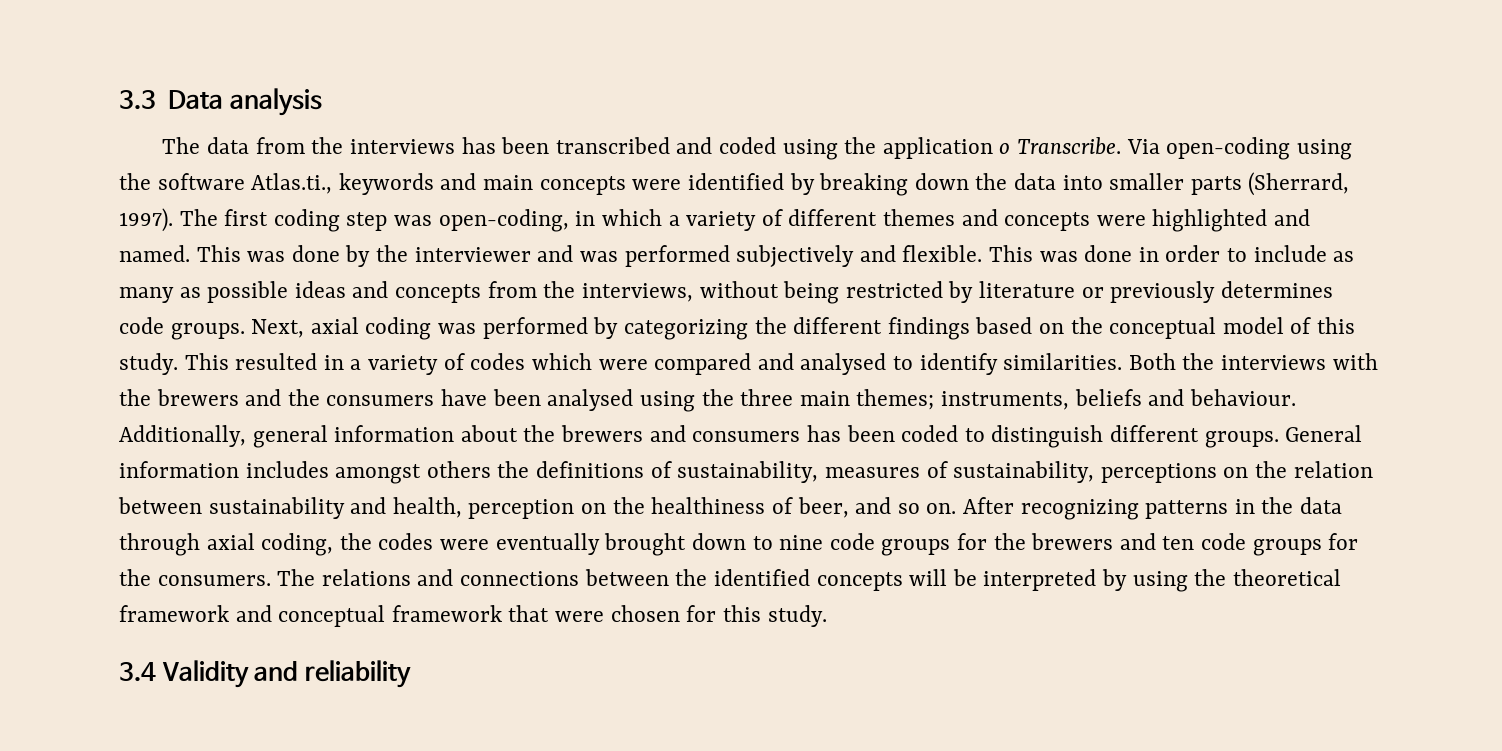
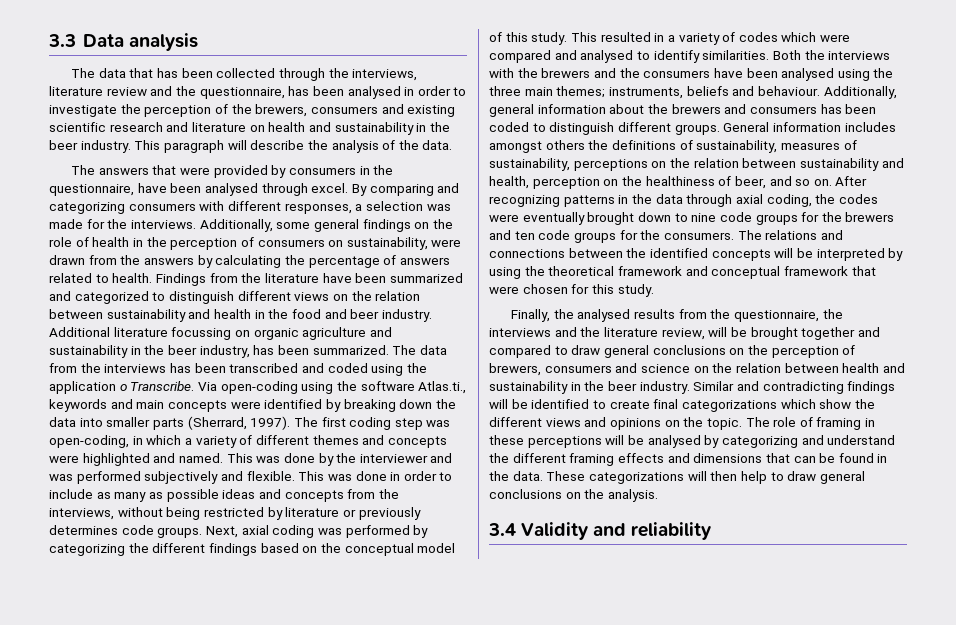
(250, 145) none -> [129,68,418,81] [49,86,467,99] [49,104,456,117] [49,122,450,135] [49,140,453,153] [71,165,394,178] [49,183,460,196] [49,201,451,214] [49,219,453,232] [49,237,462,250] [49,255,450,268] [49,273,463,286] [49,291,421,304] [49,309,432,322] [49,327,392,340] [49,345,447,358] that has been collected through the interviews, literature review and the questionnaire, has been analysed in order to investigate the perception of the brewers, consumers and existing scientific research and literature on health and sustainability in the beer industry. This paragraph will describe the analysis of the data. // The answers that were provided by consumers in the questionnaire, have been analysed through excel. By comparing and categorizing consumers with different responses, a selection was made for the interviews. Additionally, some general findings on the role of health in the perception of consumers on sustainability, were drawn from the answers by calculating the percentage of answers related to health. Findings from the literature have been summarized and categorized to distinguish different views on the relation between sustainability and health in the food and beer industry. Additional literature focussing on organic agriculture and sustainability in the beer industry, has been summarized. The data
(827, 616) none -> [511,309,843,322] [489,327,880,340] [489,345,856,358] [489,363,905,376] [489,381,896,394] [489,399,875,412] [489,417,876,430] [489,435,896,448] [489,453,888,466] [489,471,865,484] [489,489,658,502] // Finally, the analysed results from the questionnaire, the interviews and the literature review, will be brought together and compared to draw general conclusions on the perception of brewers, consumers and science on the relation between health and sustainability in the beer industry. Similar and contradicting findings will be identified to create final categorizations which show the different views and opinions on the topic. The role of framing in these perceptions will be analysed by categorizing and understand the different framing effects and dimensions that can be found in the data. These categorizations will then help to draw general conclusions on the analysis.

